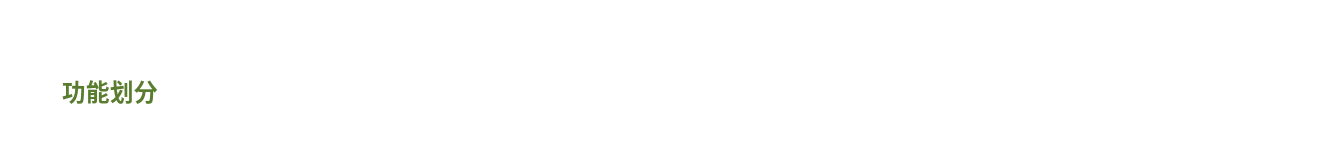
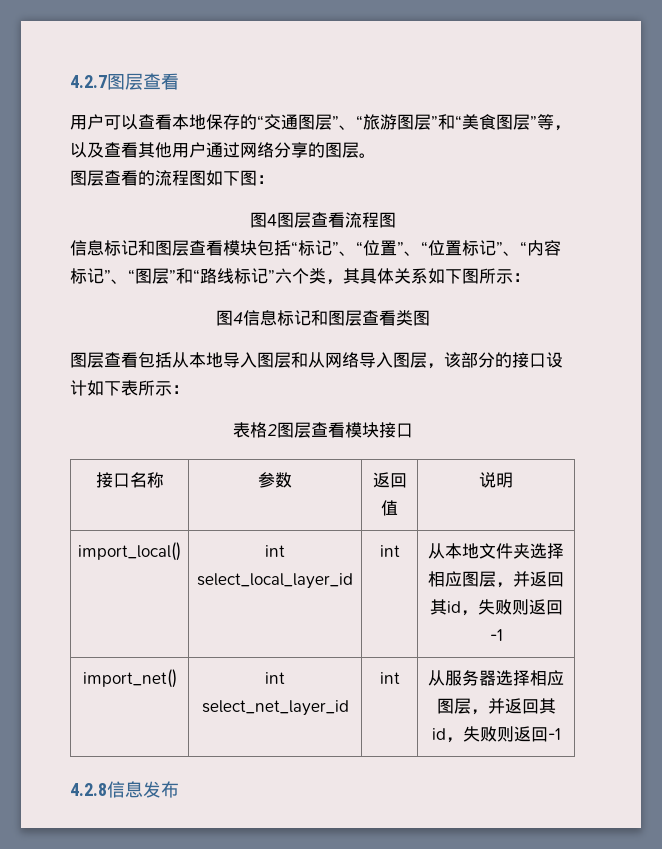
[62,80,158,104] 功能划分 -> [70,73,179,90] [70,114,571,131] [70,142,376,158] [70,170,274,186] [249,212,396,228] [70,240,561,256] [70,268,530,285] [215,310,430,326] [70,352,563,369] [70,380,189,396] [232,422,413,438] [95,472,164,488] [258,472,292,488] [372,472,407,488] [381,500,398,516] [479,472,513,488] [78,542,181,561] [265,545,285,557] [197,573,353,589] [379,545,400,557] [428,543,564,559] [428,571,564,588] [429,599,563,616] [489,629,503,641] [82,669,177,688] [265,672,285,684] [201,700,349,716] [379,672,400,684] [428,670,564,686] [436,698,556,715] [431,726,561,743] [70,781,179,798] 4.2.7图层查看 // 用户可以查看本地保存的“交通图层”、“旅游图层”和“美食图层”等，以及查看其他用户通过网络分享的图层。 // 图层查看的流程图如下图： // 图4图层查看流程图 // 信息标记和图层查看模块包括“标记”、“位置”、“位置标记”、“内容标记”、“图层”和“路线标记”六个类，其具体关系如下图所示： // 图4信息标记和图层查看类图 // 图层查看包括从本地导入图层和从网络导入图层，该部分的接口设计如下表所示： // 表格2图层查看模块接口 // 接口名称 | 参数 | 返回值 | 说明 // import_local() | int select_local_layer_id | int | 从本地文件夹选择相应图层，并返回其id，失败则返回-1 // import_net() | int select_net_layer_id | int | 从服务器选择相应图层，并返回其id，失败则返回-1 // 4.2.8信息发布

